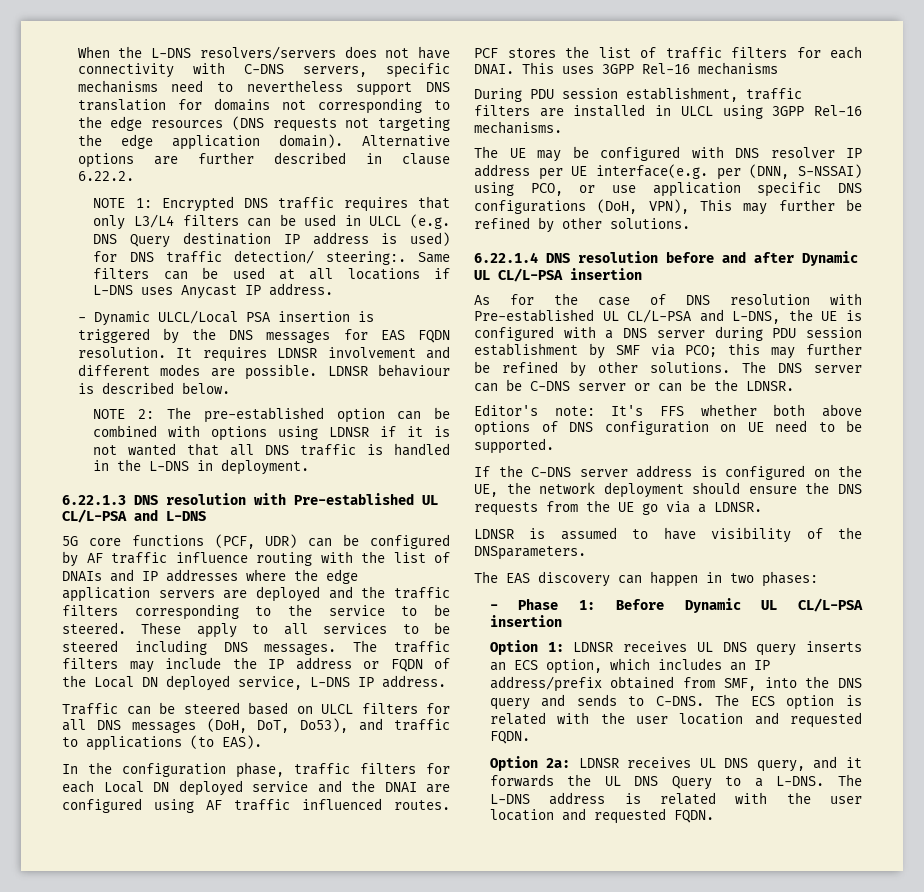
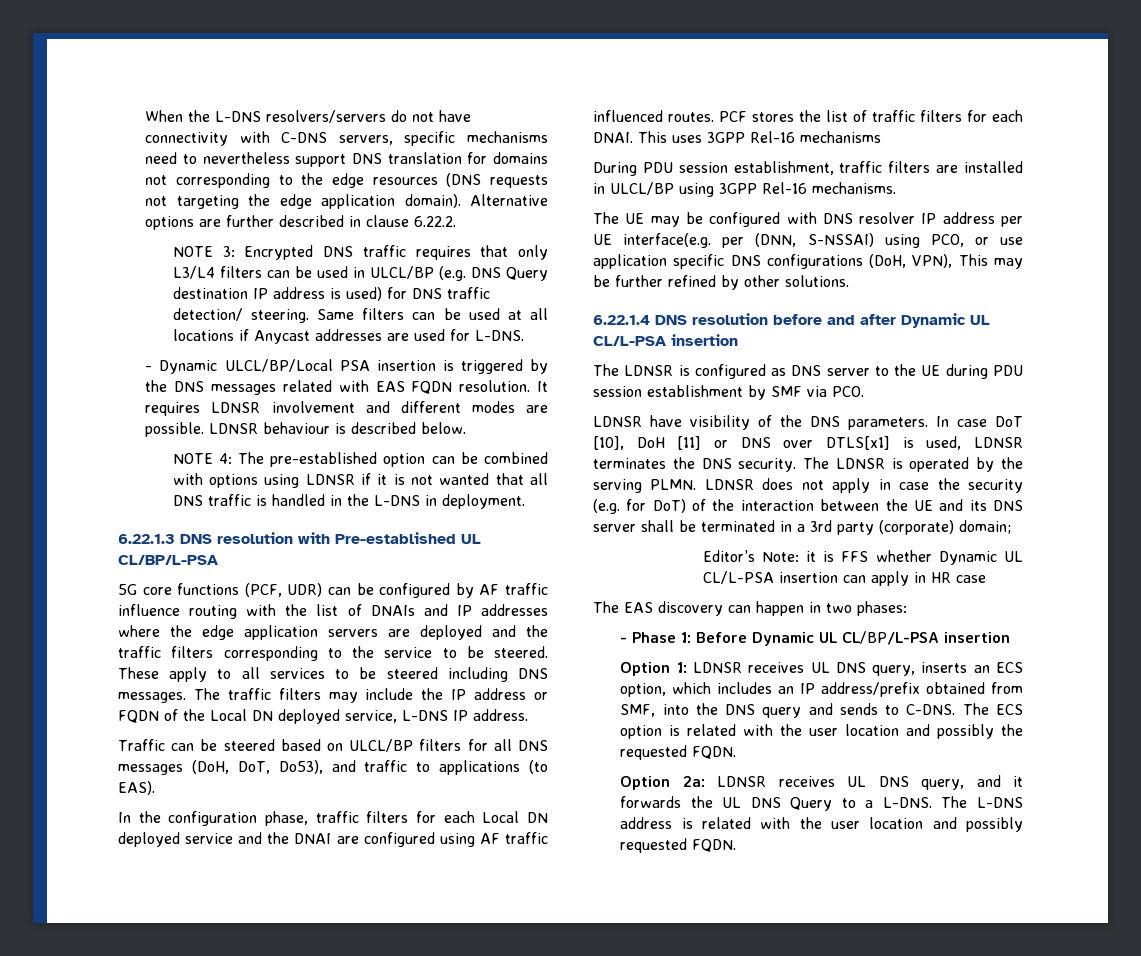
[344,46,377,58] does -> [391,110,408,122] do
[135,198,152,208] 1: -> [222,246,235,257] 3:
[369,216,402,226] ULCL -> [369,266,434,279] ULCL/BP
[325,251,406,265] steering:. -> [250,309,309,323] steering.
[93,283,334,299] L-DNS uses Anycast IP address. -> [253,329,524,344] Anycast addresses are used for L-DNS.
[157,310,238,324] ULCL/Local -> [224,359,333,372] ULCL/BP/Local
[343,329,368,340] for -> [282,380,369,392] related with
[138,409,155,419] 2: -> [218,453,232,464] 4:
[62,509,206,523] CL/L-PSA and L-DNS -> [118,555,218,565] CL/BP/L-PSA
[321,704,353,714] ULCL -> [349,739,414,752] ULCL/BP
[680,106,713,116] ULCL -> [610,182,674,195] ULCL/BP
[778,199,862,211] further be -> [593,275,663,287] be further
[474,293,862,306] [474,309,862,324] [474,326,705,341] As for the case of DNS resolution with Pre-established UL CL/L-PSA and L-DNS, the UE is configured with a DNS server -> [593,364,941,379] The LDNSR is configured as DNS server to the UE
[685,343,862,359] [474,361,862,377] [474,379,794,392] [474,404,862,417] [474,420,862,436] [474,438,554,454] [474,465,862,480] [474,482,862,498] [474,500,762,516] [474,527,862,543] [474,546,586,560] PCO; this may further be refined by other solutions. The DNS server can be C-DNS server or can be the LDNSR. // Editor's note: It's FFS whether both above options of DNS configuration on UE need to be supported. // If the C-DNS server address is configured on the UE, the network deployment should ensure the DNS requests from the UE go via a LDNSR. // LDNSR is assumed to have visibility of the DNSparameters. -> [832,386,864,397] [593,415,1023,430] [593,436,1023,450] [593,457,1023,472] [593,478,1024,493] [593,499,1023,514] [593,520,1011,535] [702,550,1023,565] [702,571,986,586] PCO. // LDNSR have visibility of the DNS parameters. In case DoT [10], DoH [11] or DNS over DTLS[x1] is used, LDNSR terminates the DNS security. The LDNSR is operated by the serving PLMN. LDNSR does not apply in case the security (e.g. for DoT) of the interaction between the UE and its DNS server shall be terminated in a 3rd party (corporate) domain; // Editor’s Note: it is FFS whether Dynamic UL CL/L-PSA insertion can apply in HR case
[798,598,863,612] CL/L-PSA -> [842,631,940,645] CL/BP/L-PSA
[756,644,797,656] query -> [872,665,916,676] query,
(779, 718) none -> [937,724,1023,739] possibly the
(586, 814) none -> [966,817,1023,832] possibly

